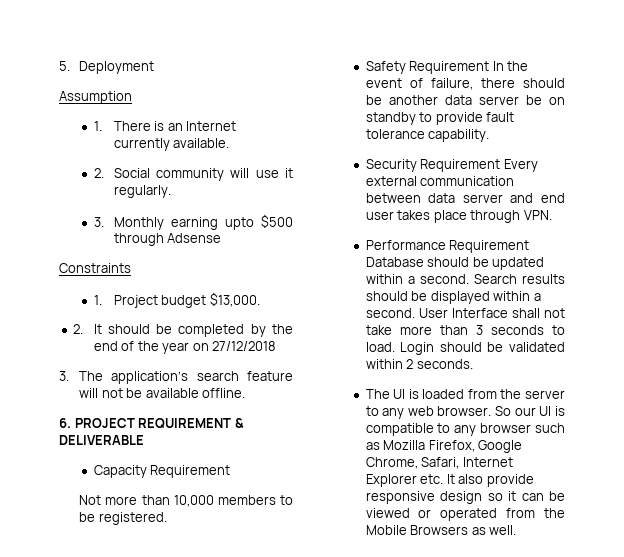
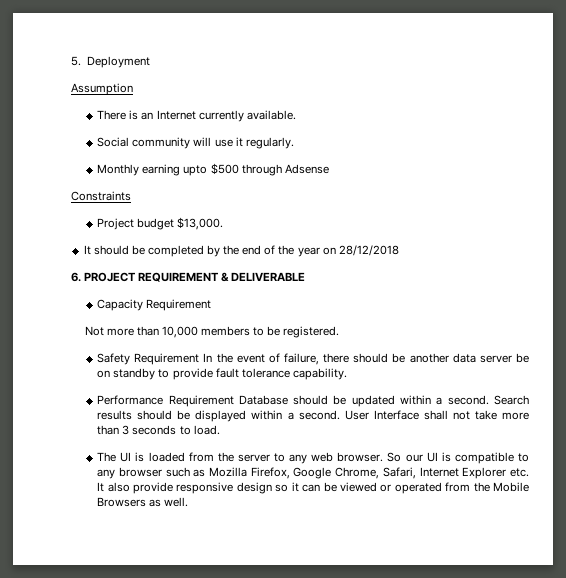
[93,121,102,131] 1. -> (133, 89) none
[93,168,104,178] 2. -> (296, 115) none
[93,217,104,227] 3. -> (294, 143) none
[93,295,102,305] 1. -> (131, 196) none
[73,324,84,334] 2. -> (224, 223) none
[212,341,277,351] [59,371,293,384] [79,388,246,398] 27/12/2018 // 3. The application’s search feature will not be available offline. -> [338,245,399,256] 28/12/2018
[365,159,538,172] [365,176,515,186] [365,193,565,203] [365,210,552,223] // Security Requirement Every external communication between data server and end user takes place through VPN. -> (347, 374) none
[400,342,565,355] [365,359,473,369] Login should be validated within 2 seconds. -> (220, 430) none

